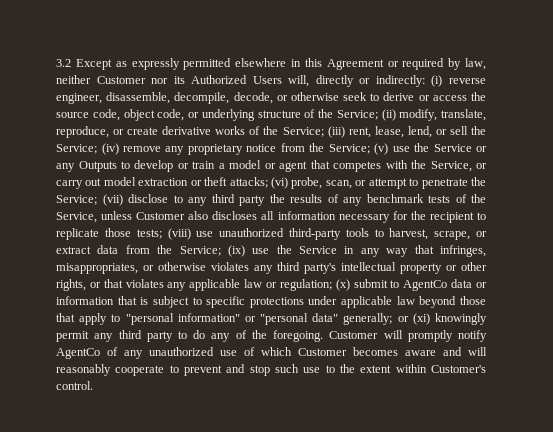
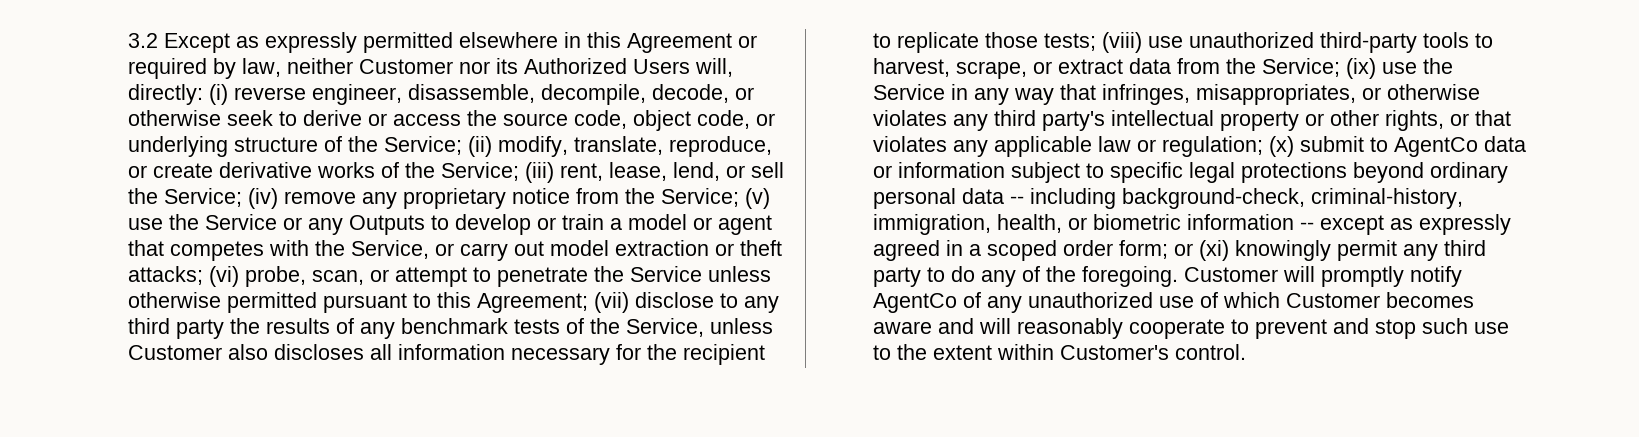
[315,75,425,87] directly or indirectly: -> [127,84,203,105] directly:
[56,195,98,205] Service; -> [629,266,771,282] [127,292,588,313] Service unless otherwise permitted pursuant to this Agreement;
[117,296,149,305] that is -> (1005, 170) none
[249,296,486,308] [56,313,393,325] protections under applicable law beyond those that apply to "personal information" or "personal data" generally; -> [1188,162,1508,183] [872,188,1463,209] [872,214,1511,235] [872,240,1168,261] legal protections beyond ordinary personal data -- including background-check, criminal-history, immigration, health, or biometric information -- except as expressly agreed in a scoped order form;

